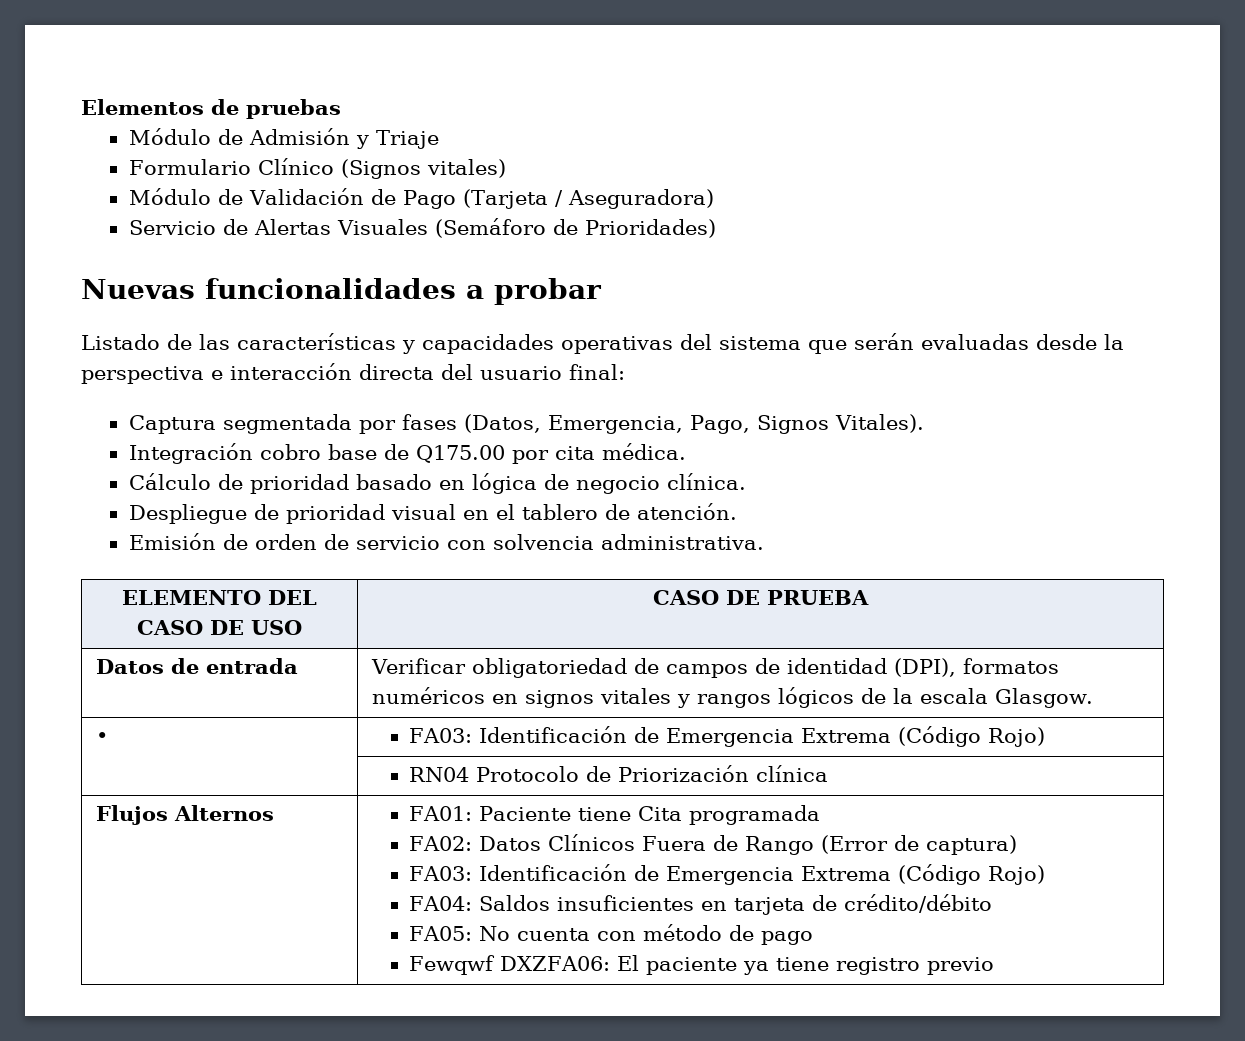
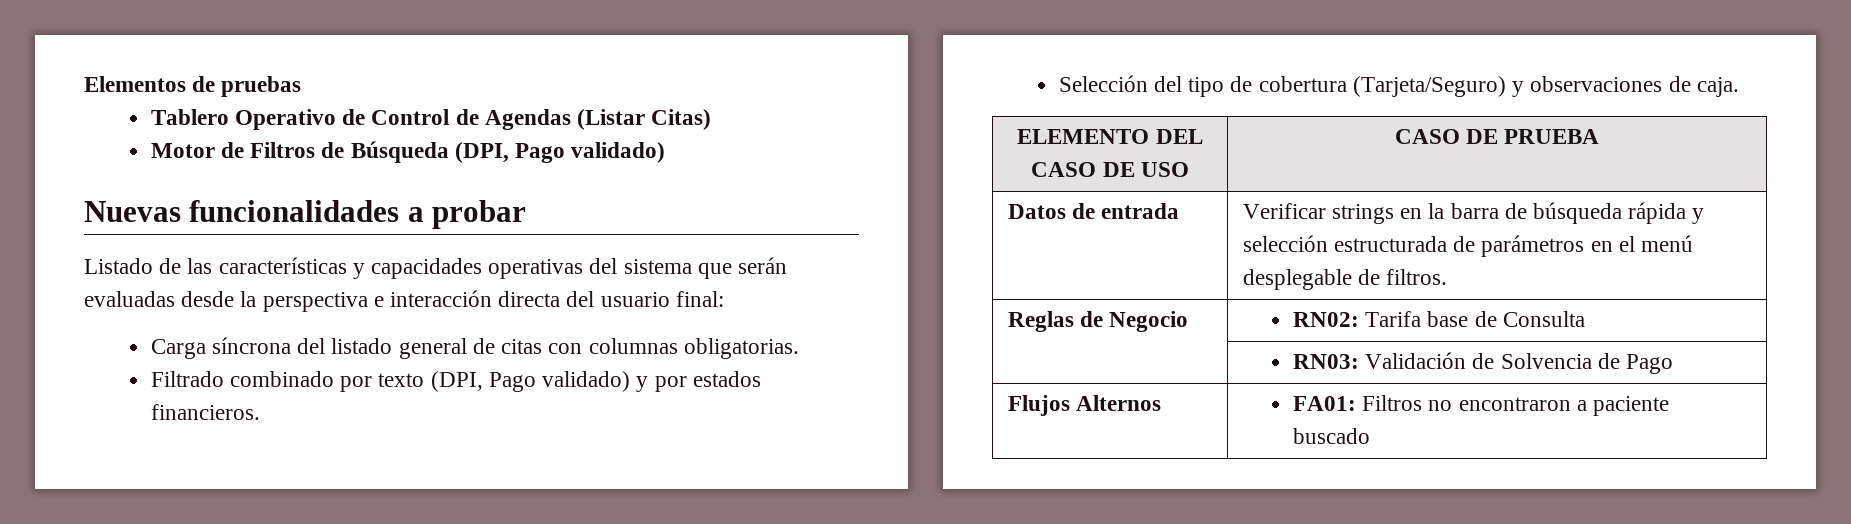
[128,128,439,149] [128,158,506,179] [128,188,714,209] [128,218,716,238] Módulo de Admisión y Triaje // Formulario Clínico (Signos vitales) // Módulo de Validación de Pago (Tarjeta / Aseguradora) // Servicio de Alertas Visuales (Semáforo de Prioridades) -> [150,109,712,130] [150,141,666,163] Tablero Operativo de Control de Agendas (Listar Citas) // Motor de Filtros de Búsqueda (DPI, Pago validado)
[128,414,924,434] [128,443,686,464] [128,473,746,494] [128,503,737,524] [128,533,764,550] Captura segmentada por fases (Datos, Emergencia, Pago, Signos Vitales). // Integración cobro base de Q175.00 por cita médica. // Cálculo de prioridad basado en lógica de negocio clínica. // Despliegue de prioridad visual en el tablero de atención. // Emisión de orden de servicio con solvencia administrativa. -> [150,337,799,359] [150,371,761,392] [150,404,260,420] [1058,75,1739,97] Carga síncrona del listado general de citas con columnas obligatorias. // Filtrado combinado por texto (DPI, Pago validado) y por estados financieros. // Selección del tipo de cobertura (Tarjeta/Seguro) y observaciones de caja.
[472,658,1060,678] [371,687,1094,708] [95,732,108,743] [409,726,1046,747] [409,765,829,782] [95,805,274,825] [409,805,821,825] [409,834,1018,855] [409,864,1046,885] [409,894,993,915] [409,924,814,945] [409,955,995,975] obligatoriedad de campos de identidad (DPI), formatos numéricos en signos vitales y rangos lógicos de la escala Glasgow. // • | FA03: Identificación de Emergencia Extrema (Código Rojo) // | RN04 Protocolo de Priorización clínica // Flujos Alternos | FA01: Paciente tiene Cita programada // FA02: Datos Clínicos Fuera de Rango (Error de captura) // FA03: Identificación de Emergencia Extrema (Código Rojo) // FA04: Saldos insuficientes en tarjeta de crédito/débito // FA05: No cuenta con método de pago // Fewqwf DXZFA06: El paciente ya tiene registro previo -> [1331,202,1705,224] [1242,235,1694,257] [1242,269,1448,290] [1007,311,1189,332] [1292,311,1585,327] [1292,352,1674,374] [1007,395,1161,416] [1292,395,1670,416] [1292,428,1370,444] strings en la barra de búsqueda rápida y selección estructurada de parámetros en el menú desplegable de filtros. // Reglas de Negocio | RN02: Tarifa base de Consulta // | RN03: Validación de Solvencia de Pago // Flujos Alternos | FA01: Filtros no encontraron a paciente buscado

